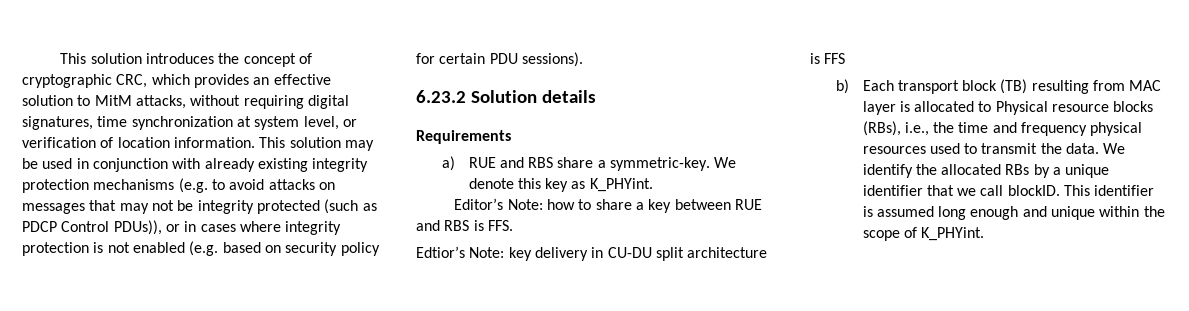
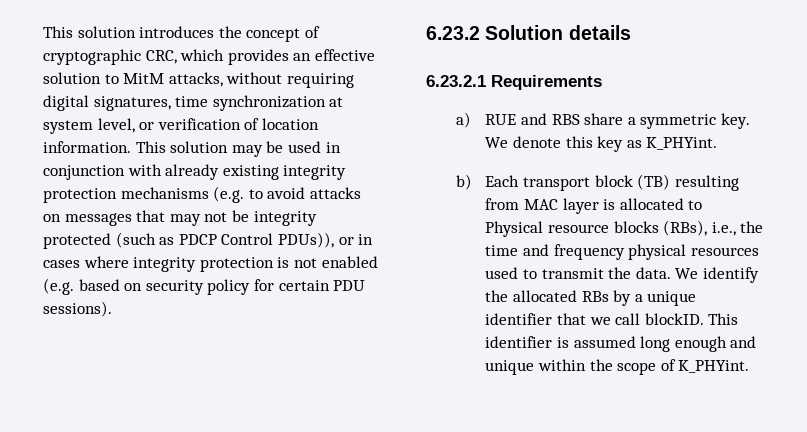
(596, 96) none -> [426,75,486,87] 6.23.2.1
[610,157,711,171] symmetric-key. -> [640,113,750,129] symmetric key.
[454,198,762,213] [416,220,513,231] [416,246,768,261] [810,53,846,64] // Editor’s Note: how to share a key between RUE and RBS is FFS. // Edtior’s Note: key delivery in CU-DU split architecture is FFS -> (718, 143) none

